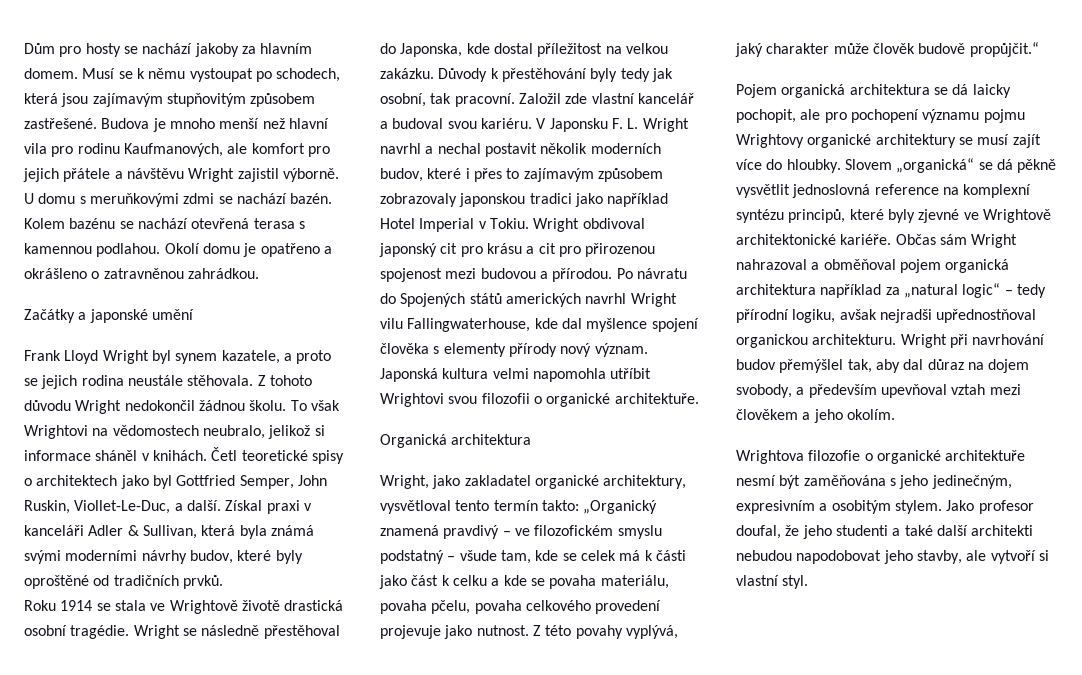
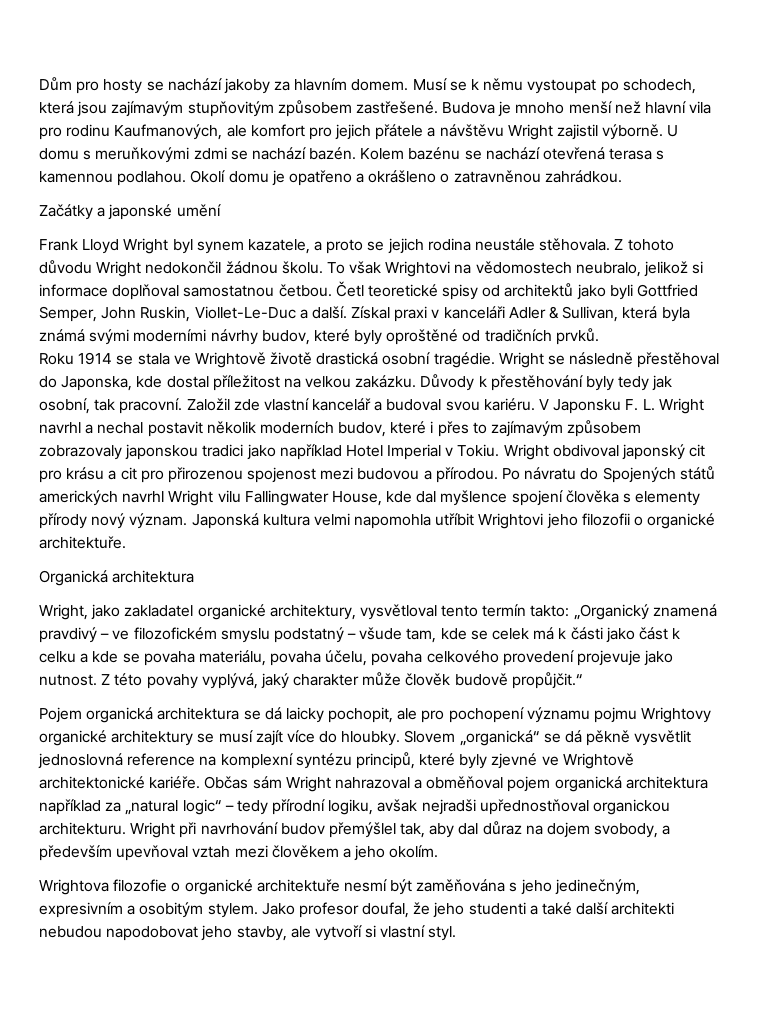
[95,447,344,464] [24,475,172,489] sháněl v knihách. Četl teoretické spisy o architektech jako byl -> [112,281,633,300] doplňoval samostatnou četbou. Četl teoretické spisy od architektů jako byli
[74,500,171,514] Viollet-Le-Duc, -> [194,306,296,319] Viollet-Le-Duc
[407,318,531,332] Fallingwaterhouse, -> [244,490,382,506] Fallingwater House,
[448,396,478,404] svou -> [546,513,578,529] jeho
[431,600,471,614] pčelu, -> [325,650,368,666] účelu,

